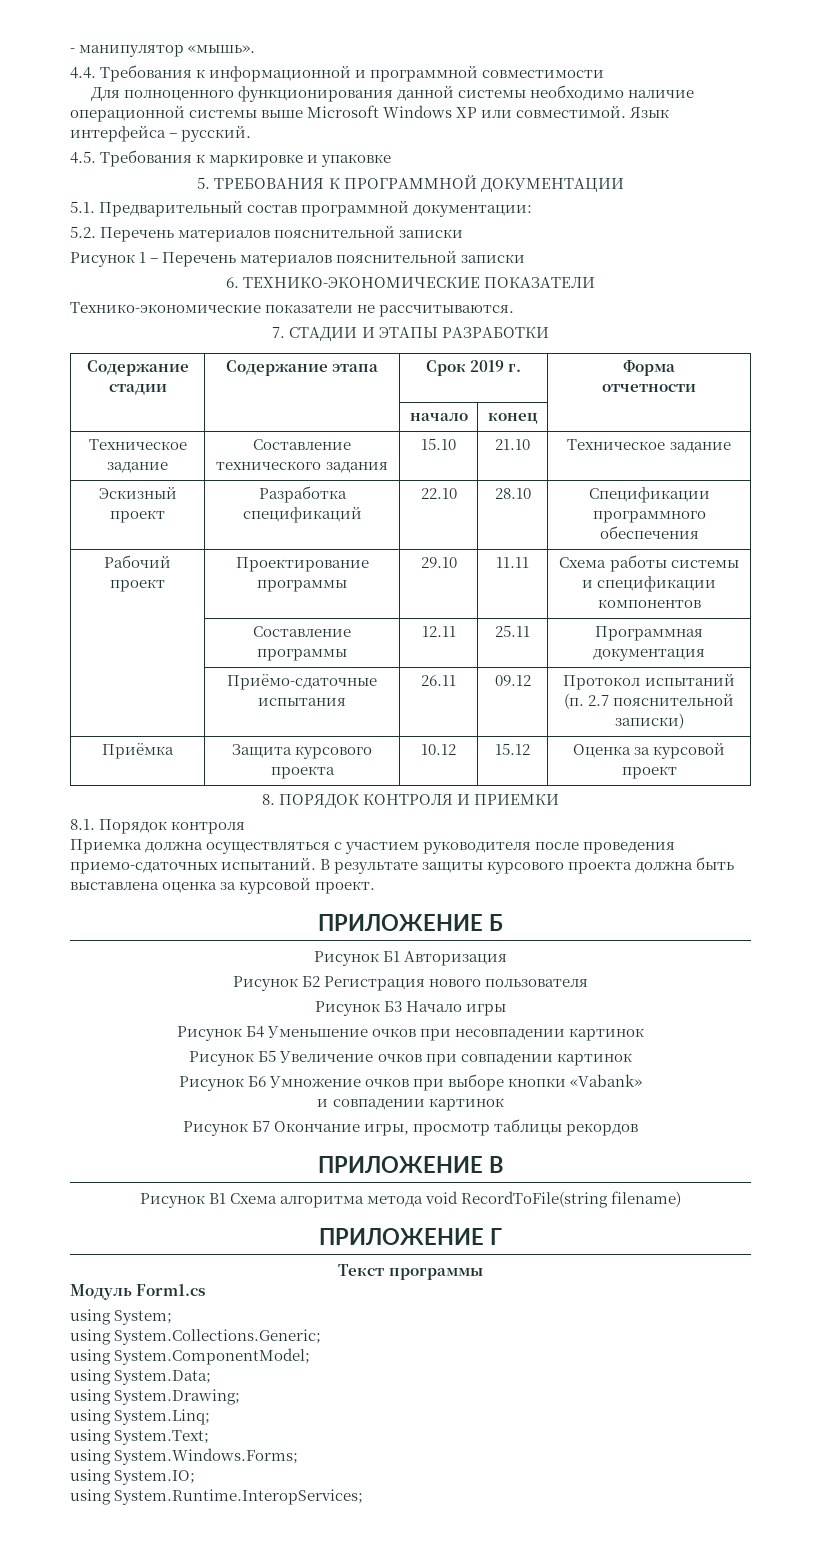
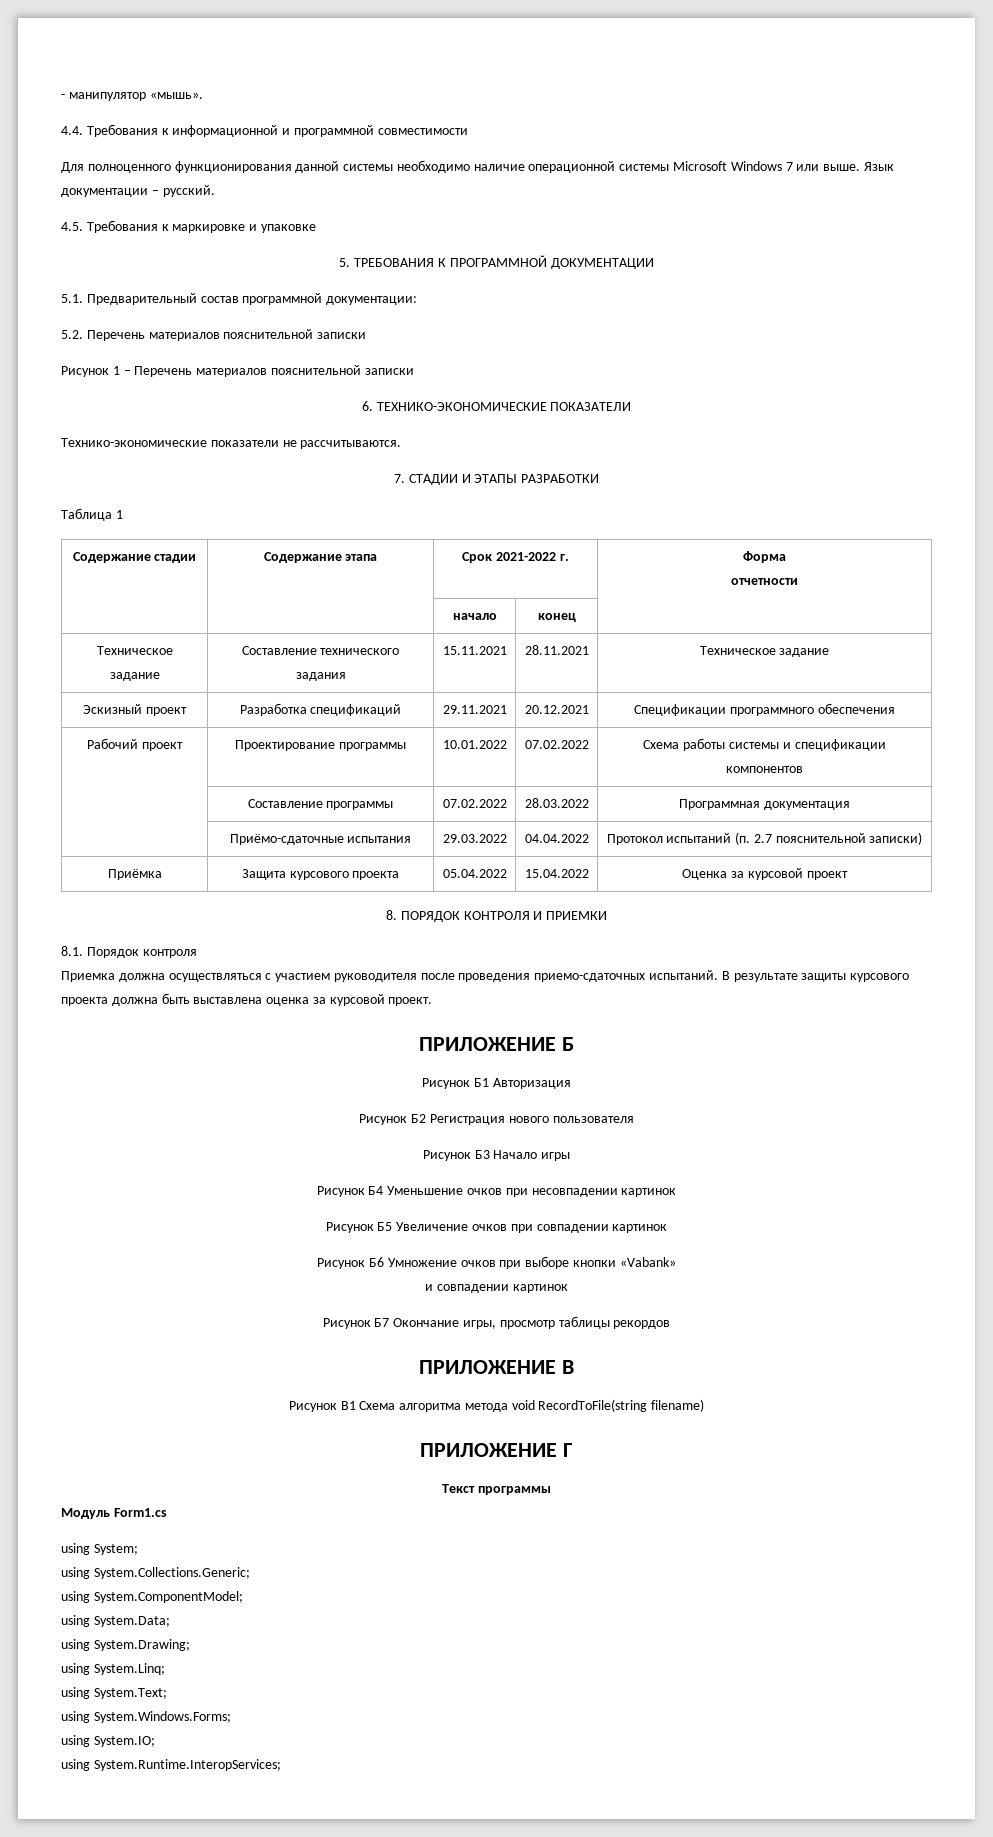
[261,110,304,118] выше -> (670, 167) none
[456,105,670,118] [70,125,166,142] XP или совместимой. Язык интерфейса -> [785,162,894,171] [61,188,148,197] 7 или выше. Язык документации
(549, 332) none -> [61,508,123,521] // Таблица 1
[470,360,505,372] 2019 -> [496,552,556,561] 2021-2022
[421,438,456,450] [495,439,530,450] 15.10 | 21.10 -> [442,646,507,655] [524,645,589,655] 15.11.2021 | 28.11.2021
[420,488,457,499] [494,488,531,499] 22.10 | 28.10 -> [442,705,507,714] [524,705,589,714] 29.11.2021 | 20.12.2021
[420,557,457,568] [496,557,529,568] 29.10 | 11.11 -> [442,740,507,749] [524,740,589,749] 10.01.2022 | 07.02.2022
[421,626,456,637] [495,625,530,637] 12.11 | 25.11 -> [442,799,507,808] [524,798,589,808] 07.02.2022 | 28.03.2022
[421,675,456,686] [494,675,531,686] 26.11 | 09.12 -> [442,834,507,843] [524,834,589,843] 29.03.2022 | 04.04.2022
[421,744,456,755] [495,743,530,755] 10.12 | 15.12 -> [442,869,507,878] [524,869,589,878] 05.04.2022 | 15.04.2022

